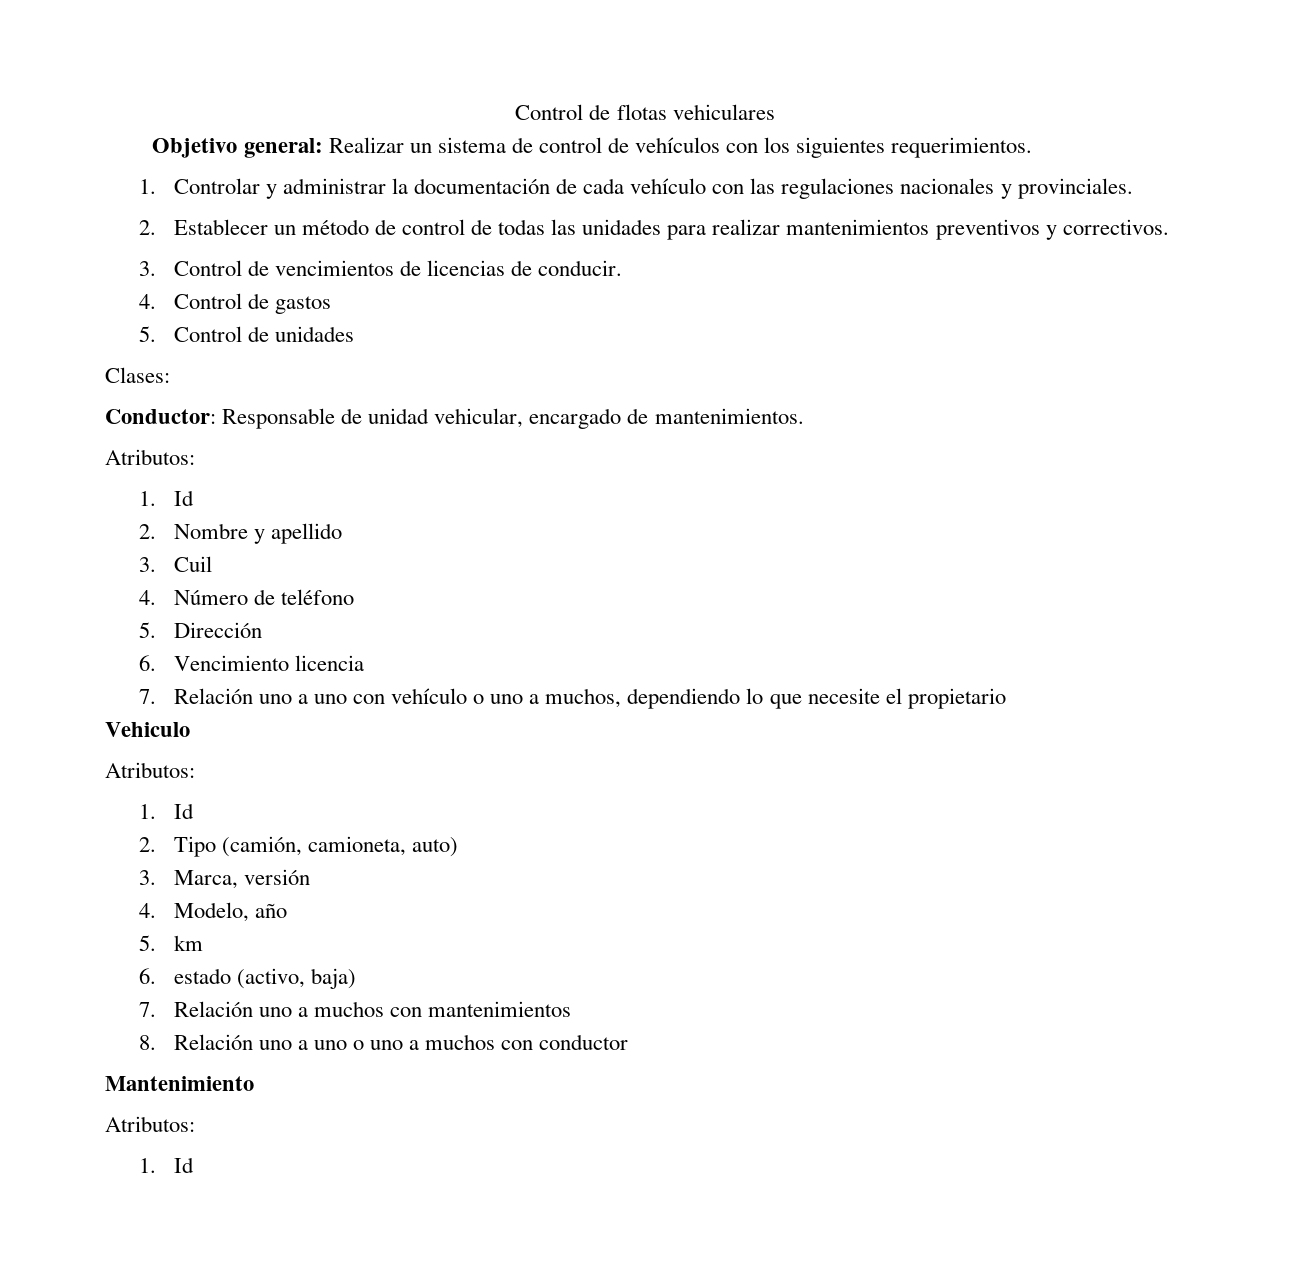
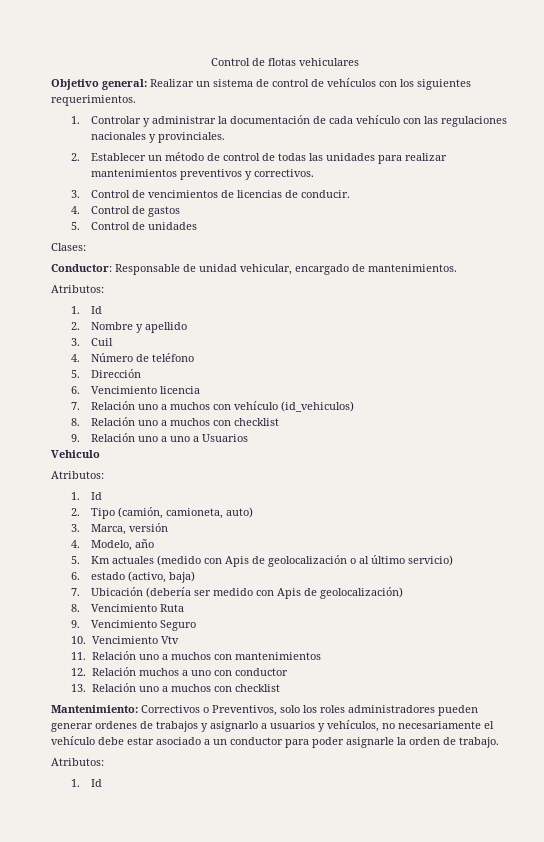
[313,694,347,704] uno -> [170,402,211,410] muchos
[473,688,1006,709] o uno a muchos, dependiendo lo que necesite el propietario -> [281,401,355,412] [71,417,280,426] [71,433,249,442] (id_vehiculos) // 8. Relación uno a muchos con checklist // 9. Relación uno a uno a Usuarios
[173,935,203,951] [139,968,356,989] [139,1002,157,1017] km // 6. estado (activo, baja) // 7. -> [91,555,454,567] [71,571,196,583] [71,587,404,599] [71,604,185,612] [71,620,197,631] [71,636,179,644] [71,652,87,660] Km actuales (medido con Apis de geolocalización o al último servicio) // 6. estado (activo, baja) // 7. Ubicación (debería ser medido con Apis de geolocalización) // 8. Vencimiento Ruta // 9. Vencimiento Seguro // 10. Vencimiento Vtv // 11.
[139,1034,629,1050] [105,1076,254,1091] 8. Relación uno a uno o uno a muchos con conductor // Mantenimiento -> [71,667,288,676] [71,683,280,692] [51,705,478,716] [51,720,494,732] [51,736,499,748] 12. Relación muchos a uno con conductor // 13. Relación uno a muchos con checklist // Mantenimiento: Correctivos o Preventivos, solo los roles administradores pueden generar ordenes de trabajos y asignarlo a usuarios y vehículos, no necesariamente el vehículo debe estar asociado a un conductor para poder asignarle la orden de trabajo.

